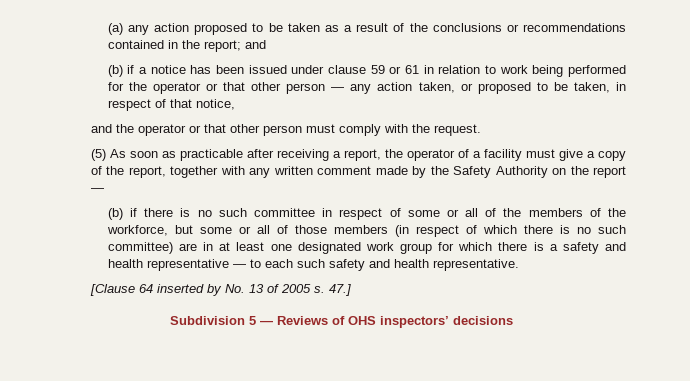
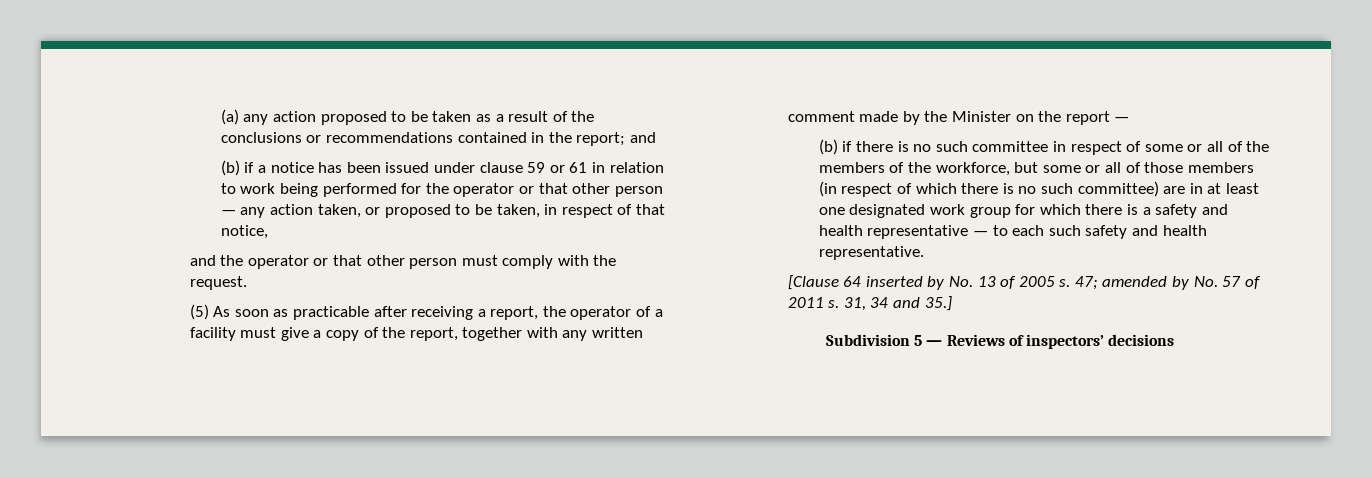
[453,166,548,178] Safety Authority -> [951,111,1011,122] Minister
[328,284,351,296] 47.] -> [1074,276,1261,290] [787,296,952,311] 47; amended by No. 57 of 2011 s. 31, 34 and 35.]
[348,316,376,325] OHS -> (1024, 340) none

